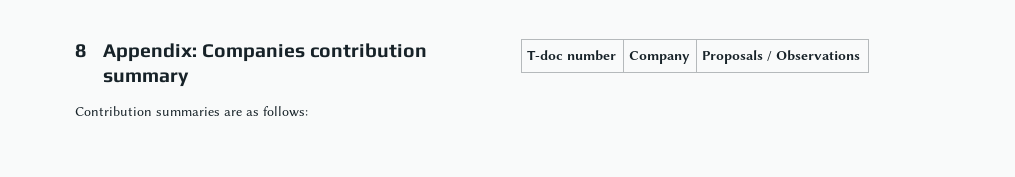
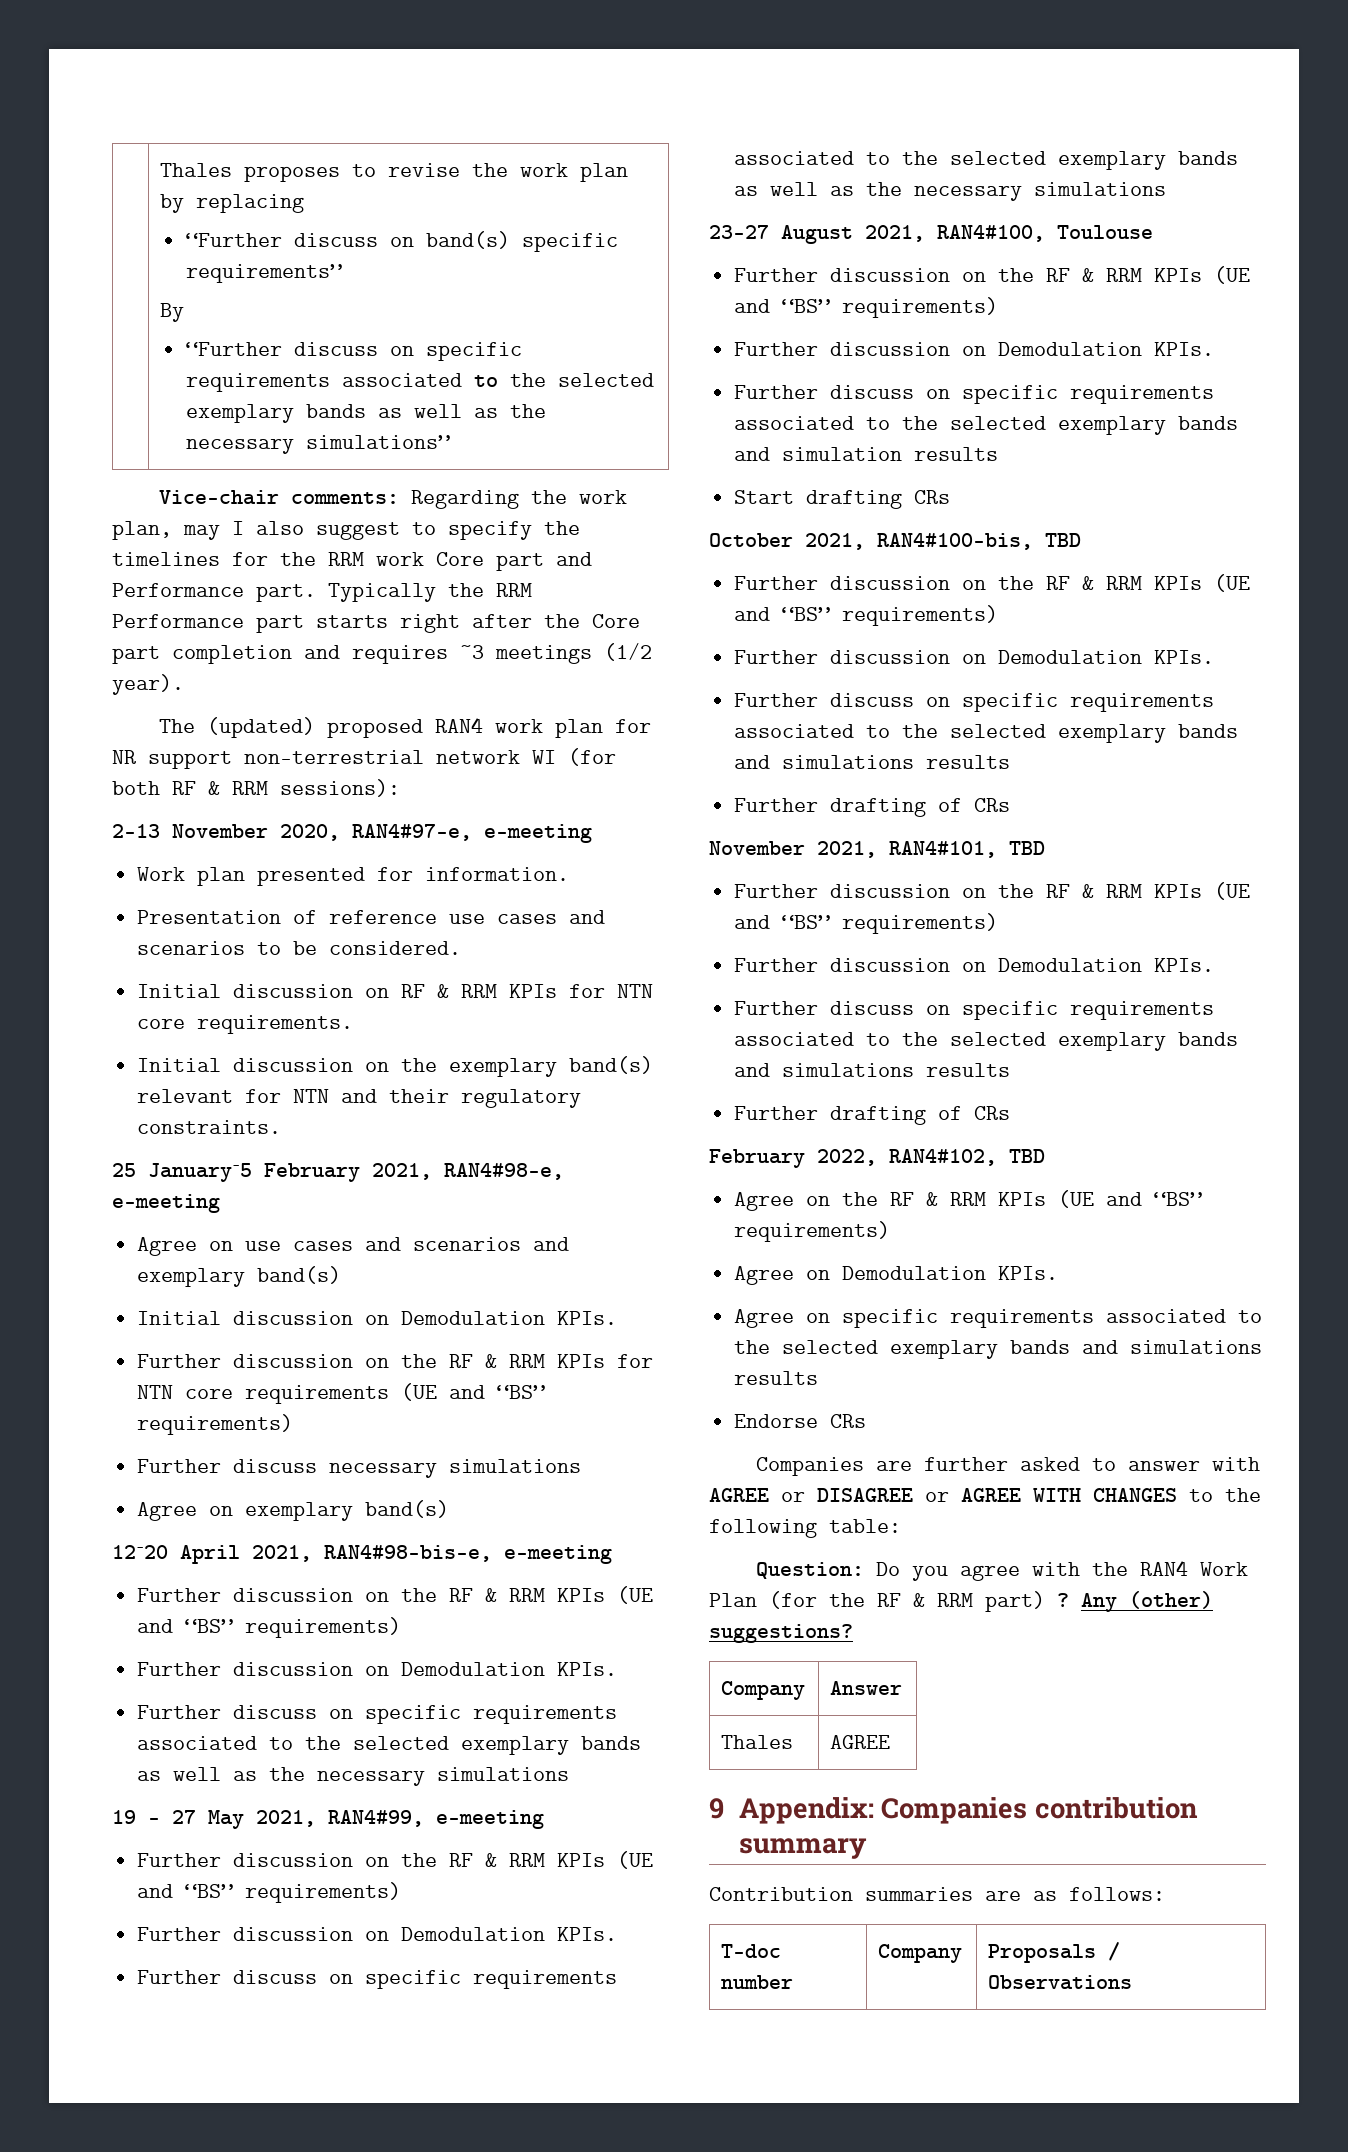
[75,44,86,58] 8 -> [160,163,629,182] [160,194,305,213] [185,231,618,252] [185,264,342,283] [160,303,185,322] [185,342,522,361] [185,373,654,392] [185,404,546,423] [185,435,450,454] [158,490,627,509] [112,521,580,540] [112,552,592,571] [112,583,532,602] [112,614,640,633] [112,643,652,664] [112,674,184,695] [158,717,651,738] [112,748,616,769] [112,779,400,797] [112,824,592,843] [137,867,570,886] [137,910,606,924] [137,941,462,955] [137,984,654,998] [137,1015,354,1034] [137,1056,654,1077] [137,1089,582,1108] [137,1120,282,1134] [112,1163,564,1182] [112,1194,220,1213] [137,1237,570,1256] [137,1266,342,1287] [137,1311,618,1325] [137,1354,654,1368] [137,1383,546,1404] [137,1414,294,1435] [137,1459,582,1478] [137,1500,450,1521] [112,1545,612,1564] [137,1586,654,1604] [137,1617,402,1638] [137,1662,618,1676] [137,1705,618,1724] [137,1736,642,1755] [137,1767,570,1786] [112,1810,544,1829] [137,1851,654,1869] [137,1882,402,1903] [137,1927,618,1941] [137,1970,618,1989] [734,151,1239,170] [734,182,1167,201] [709,225,1153,244] [734,266,1251,284] [734,297,999,318] [734,342,1215,356] [734,385,1215,404] [734,416,1239,435] [734,447,999,461] [734,490,951,509] [709,533,1081,550] [734,574,1251,592] [734,605,999,626] [734,650,1215,664] [734,693,1215,712] [734,724,1239,743] [734,755,1011,769] [734,798,1011,817] [709,841,1045,858] [734,882,1251,900] [734,913,999,934] [734,958,1215,972] [734,1001,1215,1020] [734,1032,1239,1051] [734,1063,1011,1077] [734,1106,1011,1125] [709,1149,1045,1168] [734,1190,1203,1211] [734,1221,891,1242] [734,1266,1059,1285] [734,1309,1263,1328] [734,1340,1263,1359] [734,1371,819,1385] [734,1414,867,1428] [755,1457,1260,1476] [709,1488,1261,1502] [709,1519,901,1538] [755,1560,1248,1581] [709,1591,1213,1612] [709,1624,853,1643] [721,1681,806,1700] [830,1681,903,1695] [721,1735,794,1749] [830,1735,891,1749] [709,1798,724,1819] | Thales proposes to revise the work plan by replacing // “Further discuss on band(s) specific requirements” // By // “Further discuss on specific requirements associated to the selected exemplary bands as well as the necessary simulations” // Vice-chair comments: Regarding the work plan, may I also suggest to specify the timelines for the RRM work Core part and Performance part. Typically the RRM Performance part starts right after the Core part completion and requires ~3 meetings (1/2 year). // The (updated) proposed RAN4 work plan for NR support non-terrestrial network WI (for both RF & RRM sessions): // 2-13 November 2020, RAN4#97-e, e-meeting // Work plan presented for information. // Presentation of reference use cases and scenarios to be considered. // Initial discussion on RF & RRM KPIs for NTN core requirements. // Initial discussion on the exemplary band(s) relevant for NTN and their regulatory constraints. // 25 January-5 February 2021, RAN4#98-e, e-meeting // Agree on use cases and scenarios and exemplary band(s) // Initial discussion on Demodulation KPIs. // Further discussion on the RF & RRM KPIs for NTN core requirements (UE and “BS” requirements) // Further discuss necessary simulations // Agree on exemplary band(s) // 12-20 April 2021, RAN4#98-bis-e, e-meeting // Further discussion on the RF & RRM KPIs (UE and “BS” requirements) // Further discussion on Demodulation KPIs. // Further discuss on specific requirements associated to the selected exemplary bands as well as the necessary simulations // 19 – 27 May 2021, RAN4#99, e-meeting // Further discussion on the RF & RRM KPIs (UE and “BS” requirements) // Further discussion on Demodulation KPIs. // Further discuss on specific requirements associated to the selected exemplary bands as well as the necessary simulations // 23-27 August 2021, RAN4#100, Toulouse // Further discussion on the RF & RRM KPIs (UE and “BS” requirements) // Further discussion on Demodulation KPIs. // Further discuss on specific requirements associated to the selected exemplary bands and simulation results // Start drafting CRs // October 2021, RAN4#100-bis, TBD // Further discussion on the RF & RRM KPIs (UE and “BS” requirements) // Further discussion on Demodulation KPIs. // Further discuss on specific requirements associated to the selected exemplary bands and simulations results // Further drafting of CRs // November 2021, RAN4#101, TBD // Further discussion on the RF & RRM KPIs (UE and “BS” requirements) // Further discussion on Demodulation KPIs. // Further discuss on specific requirements associated to the selected exemplary bands and simulations results // Further drafting of CRs // February 2022, RAN4#102, TBD // Agree on the RF & RRM KPIs (UE and “BS” requirements) // Agree on Demodulation KPIs. // Agree on specific requirements associated to the selected exemplary bands and simulations results // Endorse CRs // Companies are further asked to answer with AGREE or DISAGREE or AGREE WITH CHANGES to the following table: // Question: Do you agree with the RAN4 Work Plan (for the RF & RRM part) ? Any (other) suggestions? // Company | Answer // Thales | AGREE // 9

